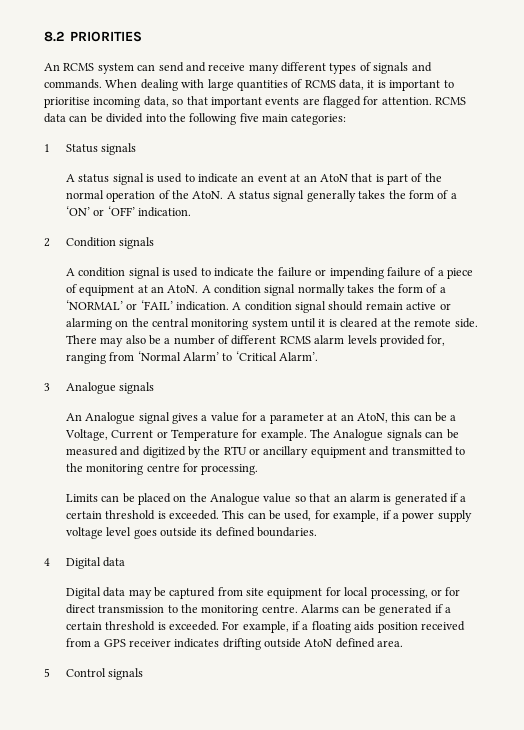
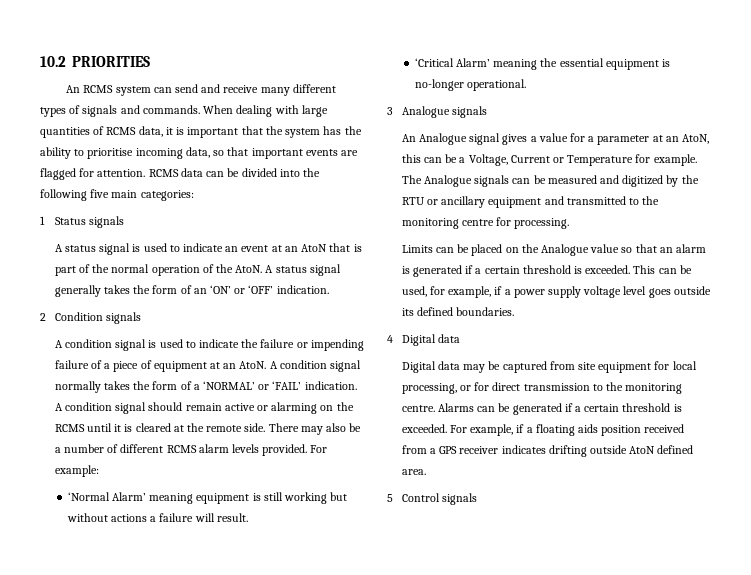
[44,31,64,42] 8.2 -> [40,56,66,67] 10.2
(441, 85) none -> [241,126,362,138] [40,147,71,159] that the system has the ability
[450,193,457,199] a -> [193,288,207,294] an
[151,318,288,330] central monitoring system -> [54,424,85,432] RCMS
[379,335,446,347] [65,351,319,364] provided for, ranging from ‘Normal Alarm’ to ‘Critical Alarm’. -> [262,444,328,456] [54,465,99,477] [67,492,348,504] [66,513,248,522] [414,58,671,70] [414,79,526,91] provided. For example: // ‘Normal Alarm’ meaning equipment is still working but without actions a failure will result. // ‘Critical Alarm’ meaning the essential equipment is no-longer operational.

